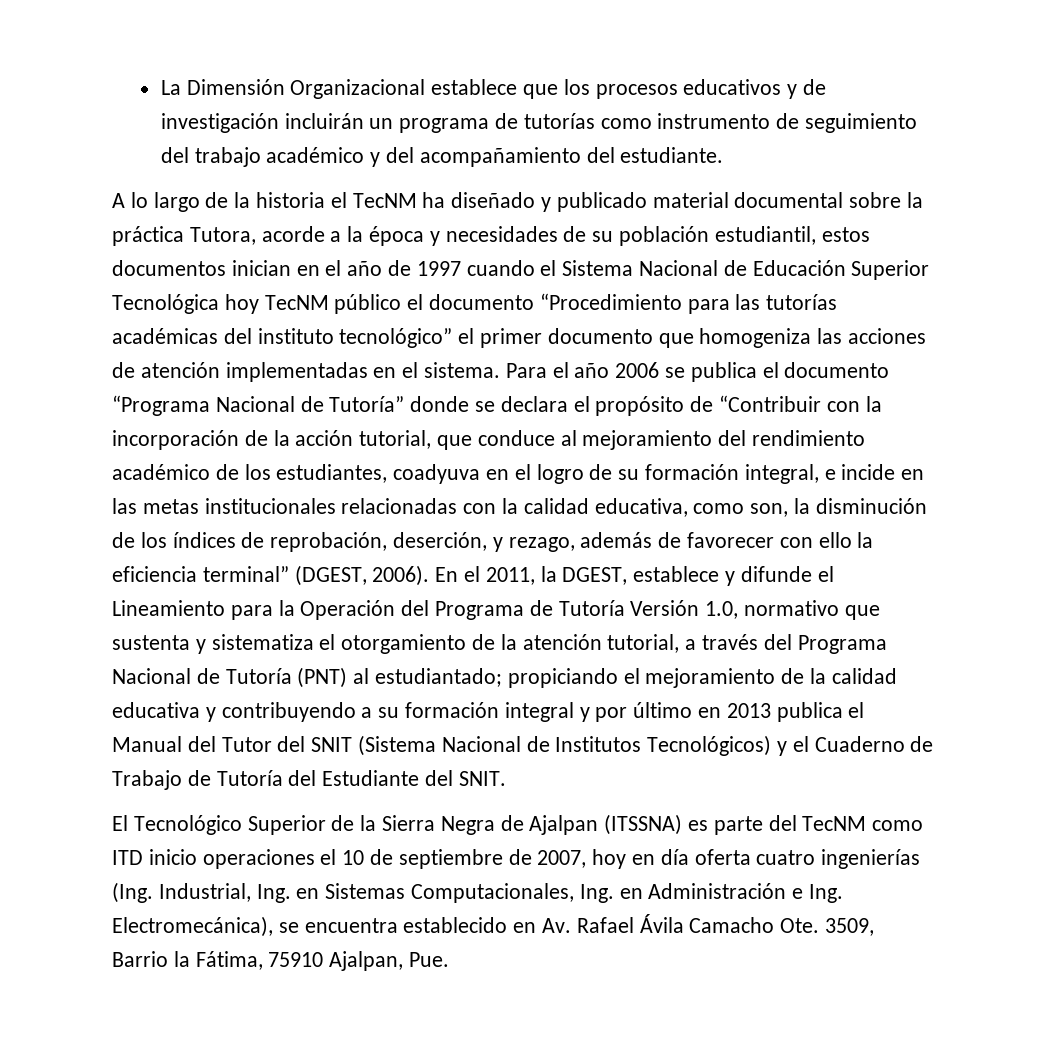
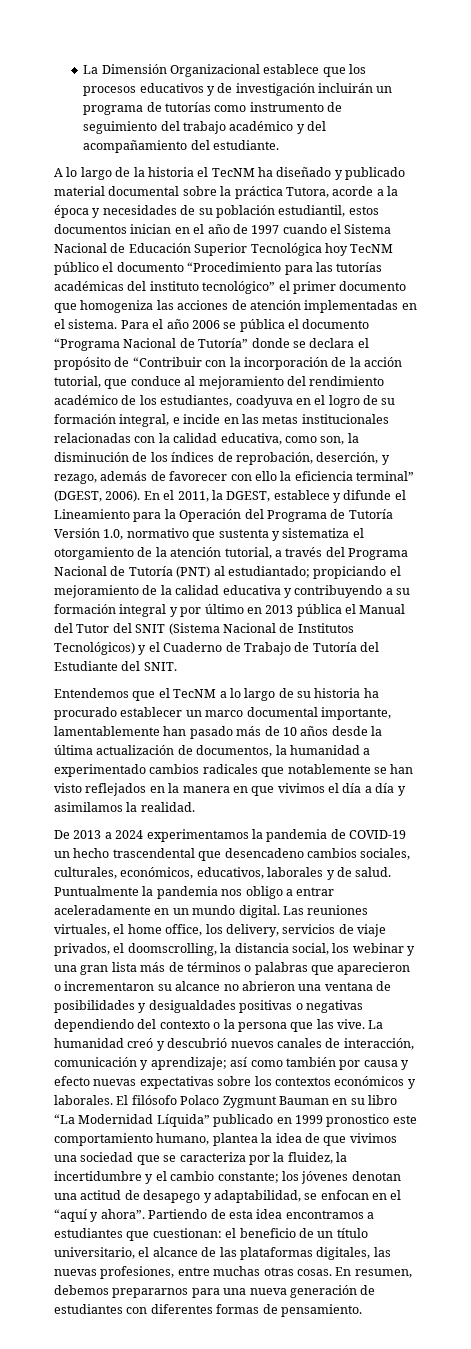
[690,362,757,382] publica -> [239,319,285,332] pública
[776,702,843,722] publica -> [296,604,342,617] pública
[112,814,924,835] [112,849,921,869] [112,882,844,903] [112,914,875,937] [112,951,450,971] El Tecnológico Superior de la Sierra Negra de Ajalpan (ITSSNA) es parte del TecNM como ITD inicio operaciones el 10 de septiembre de 2007, hoy en día oferta cuatro ingenierías (Ing. Industrial, Ing. en Sistemas Computacionales, Ing. en Administración e Ing. Electromecánica), se encuentra establecido en Av. Rafael Ávila Camacho Ote. 3509, Barrio la Fátima, 75910 Ajalpan, Pue. -> [54,688,379,701] [54,707,391,720] [54,726,382,739] [54,745,371,757] [54,764,414,777] [54,783,406,796] [54,802,195,812] [54,829,406,842] [54,848,411,861] [54,867,392,880] [54,886,335,899] [54,905,369,918] [54,924,386,937] [54,943,415,956] [54,962,411,975] [54,981,391,991] [54,1000,363,1013] [54,1019,384,1032] [54,1038,414,1051] [54,1057,409,1070] [54,1076,416,1089] [54,1095,397,1108] [54,1114,417,1127] [54,1133,397,1146] [54,1152,347,1165] [54,1171,401,1184] [54,1190,402,1203] [54,1209,374,1222] [54,1228,368,1241] [54,1247,391,1260] [54,1266,412,1279] [54,1285,376,1298] [54,1304,362,1317] Entendemos que el TecNM a lo largo de su historia ha procurado establecer un marco documental importante, lamentablemente han pasado más de 10 años desde la última actualización de documentos, la humanidad a experimentado cambios radicales que notablemente se han visto reflejados en la manera en que vivimos el día a día y asimilamos la realidad. // De 2013 a 2024 experimentamos la pandemia de COVID-19 un hecho trascendental que desencadeno cambios sociales, culturales, económicos, educativos, laborales y de salud. Puntualmente la pandemia nos obligo a entrar aceleradamente en un mundo digital. Las reuniones virtuales, el home office, los delivery, servicios de viaje privados, el doomscrolling, la distancia social, los webinar y una gran lista más de términos o palabras que aparecieron o incrementaron su alcance no abrieron una ventana de posibilidades y desigualdades positivas o negativas dependiendo del contexto o la persona que las vive. La humanidad creó y descubrió nuevos canales de interacción, comunicación y aprendizaje; así como también por causa y efecto nuevas expectativas sobre los contextos económicos y laborales. El filósofo Polaco Zygmunt Bauman en su libro “La Modernidad Líquida” publicado en 1999 pronostico este comportamiento humano, plantea la idea de que vivimos una sociedad que se caracteriza por la fluidez, la incertidumbre y el cambio constante; los jóvenes denotan una actitud de desapego y adaptabilidad, se enfocan en el “aquí y ahora”. Partiendo de esta idea encontramos a estudiantes que cuestionan: el beneficio de un título universitario, el alcance de las plataformas digitales, las nuevas profesiones, entre muchas otras cosas. En resumen, debemos prepararnos para una nueva generación de estudiantes con diferentes formas de pensamiento.

